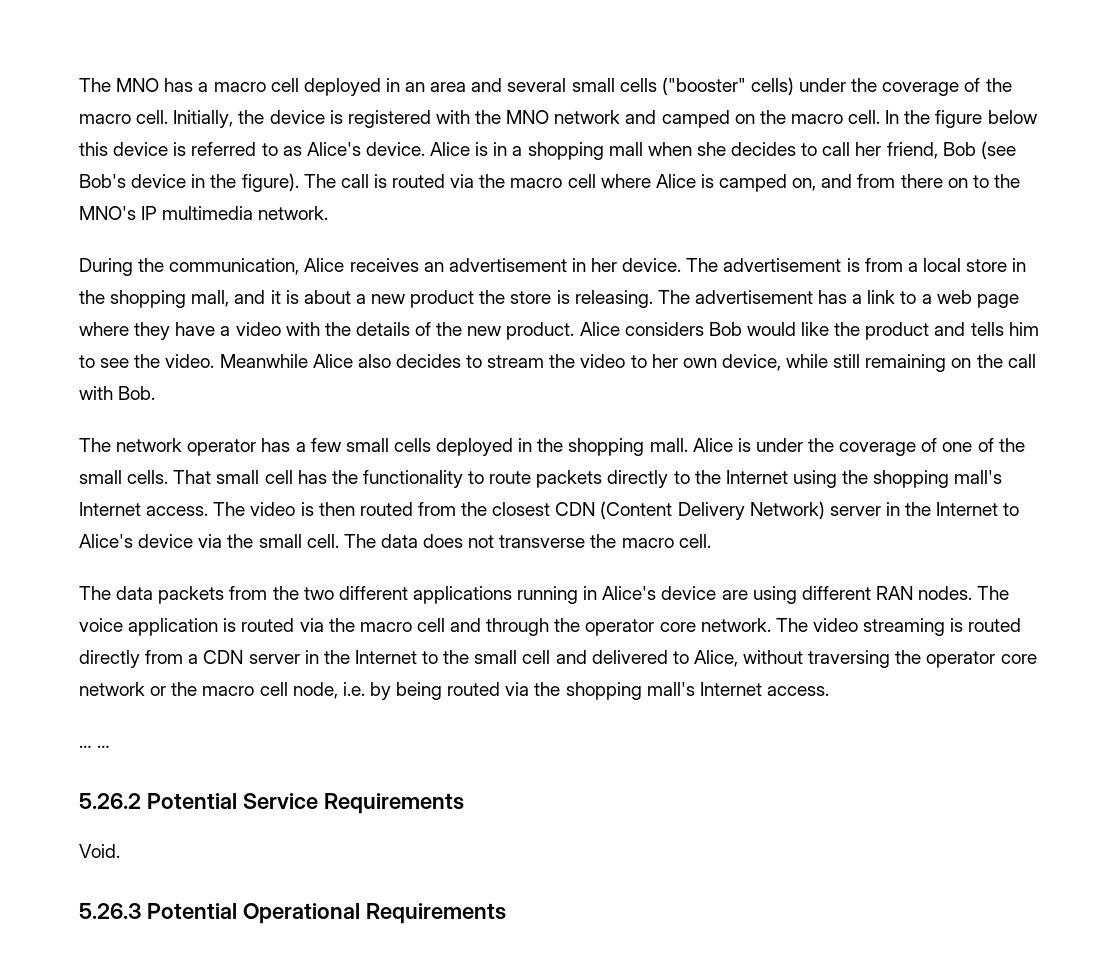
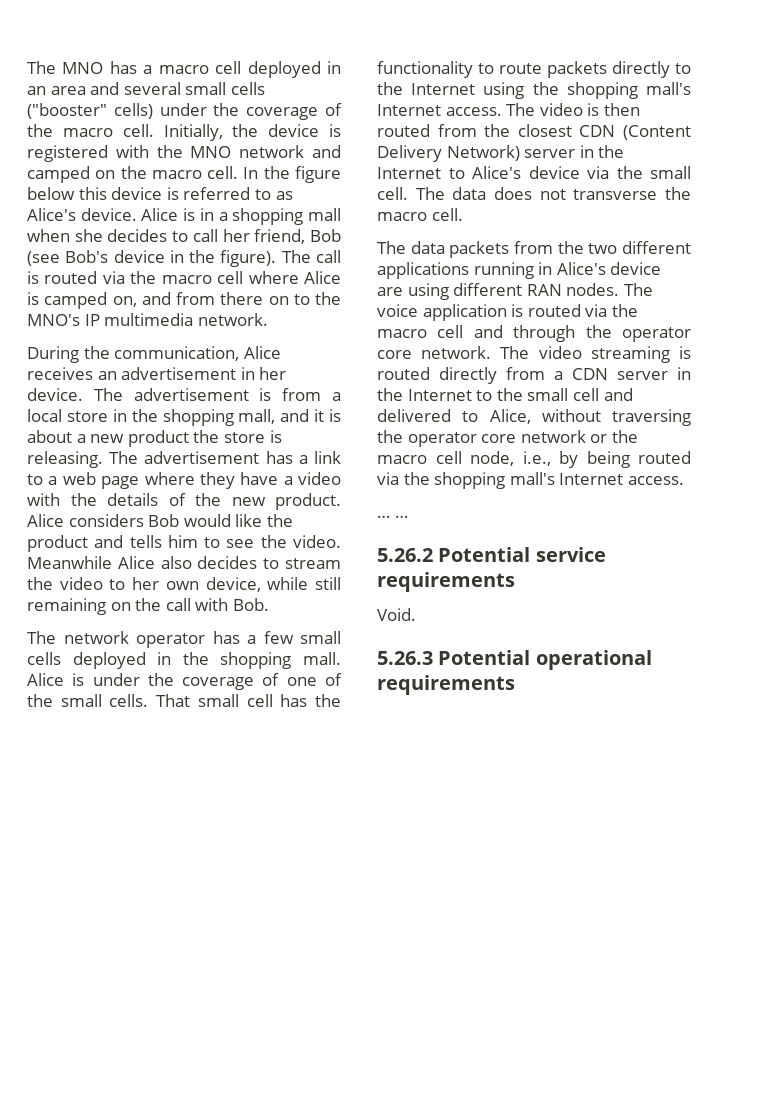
[342,682,365,696] i.e. -> [522,451,551,466] i.e.,
[242,793,464,814] Service Requirements -> [535,547,606,562] [377,572,515,592] service requirements
[242,903,506,924] Operational Requirements -> [535,650,652,670] [377,675,515,695] operational requirements

